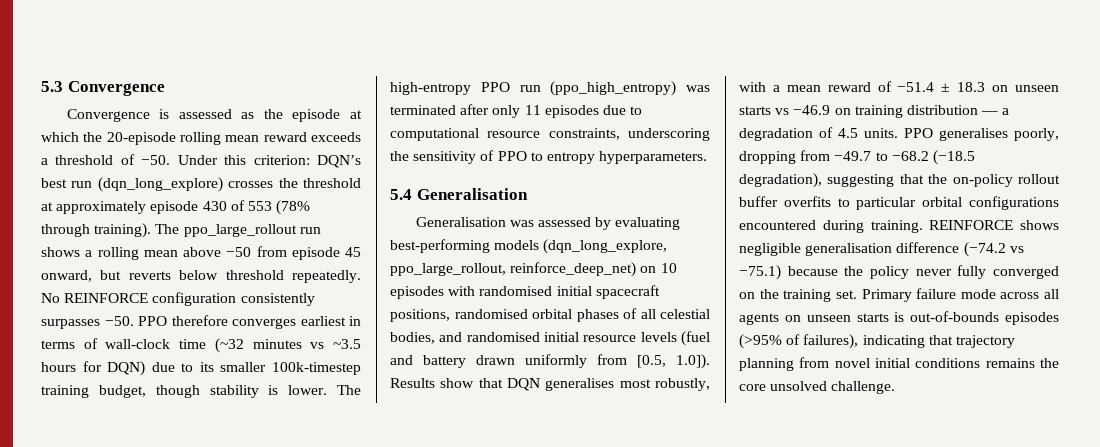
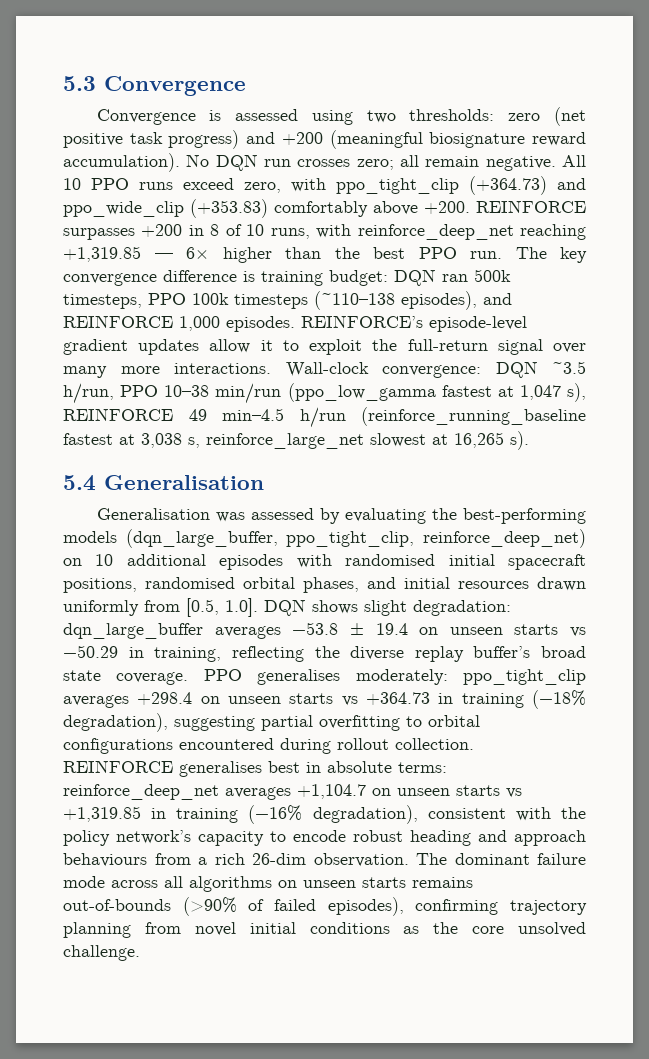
[241,109,362,122] [41,132,361,145] [41,154,361,168] [41,177,361,192] [41,200,311,215] [41,223,321,238] [41,246,361,260] [41,270,361,283] [41,292,315,306] [41,315,361,329] [41,338,361,353] [41,361,361,376] [41,385,361,398] [390,81,710,96] [390,104,643,118] [390,128,710,141] [390,150,708,164] as the episode at which the 20-episode rolling mean reward exceeds a threshold of −50. Under this criterion: DQN’s best run (dqn_long_explore) crosses the threshold at approximately episode 430 of 553 (78% through training). The ppo_large_rollout run shows a rolling mean above −50 from episode 45 onward, but reverts below threshold repeatedly. No REINFORCE configuration consistently surpasses −50. PPO therefore converges earliest in terms of wall-clock time (~32 minutes vs ~3.5 hours for DQN) due to its smaller 100k-timestep training budget, though stability is lower. The high-entropy PPO run (ppo_high_entropy) was terminated after only 11 episodes due to computational resource constraints, underscoring the sensitivity of PPO to entropy hyperparameters. -> [311,107,586,126] [63,130,586,149] [63,153,586,172] [63,176,586,195] [63,199,586,218] [63,224,587,240] [63,246,587,263] [63,269,511,286] [63,291,512,310] [63,315,527,332] [63,339,586,355] [63,361,586,378] [63,383,586,404] [63,407,586,428] [63,431,529,450] using two thresholds: zero (net positive task progress) and +200 (meaningful biosignature reward accumulation). No DQN run crosses zero; all remain negative. All 10 PPO runs exceed zero, with ppo_tight_clip (+364.73) and ppo_wide_clip (+353.83) comfortably above +200. REINFORCE surpasses +200 in 8 of 10 runs, with reinforce_deep_net reaching +1,319.85 — 6× higher than the best PPO run. The key convergence difference is training budget: DQN ran 500k timesteps, PPO 100k timesteps (~110–138 episodes), and REINFORCE 1,000 episodes. REINFORCE’s episode-level gradient updates allow it to exploit the full-return signal over many more interactions. Wall-clock convergence: DQN ~3.5 h/run, PPO 10–38 min/run (ppo_low_gamma fastest at 1,047 s), REINFORCE 49 min–4.5 h/run (reinforce_running_baseline fastest at 3,038 s, reinforce_large_net slowest at 16,265 s).
(681, 223) none -> [431,508,457,520] the
[543,239,668,254] [390,263,506,276] (dqn_long_explore, ppo_large_rollout, -> [125,529,415,548] (dqn_large_buffer, ppo_tight_clip,
(677, 268) none -> [126,554,206,566] additional
[576,308,710,322] [390,331,710,346] [390,354,710,369] [390,378,710,391] [739,81,1059,92] [739,105,1010,118] [739,127,1059,141] [739,150,975,165] [739,173,1060,188] [739,196,1059,210] [739,220,1059,233] [739,242,1024,257] [739,265,1059,280] [739,289,912,302] phases of all celestial bodies, and randomised initial resource levels (fuel and battery drawn uniformly from [0.5, 1.0]). Results show that DQN generalises most robustly, with a mean reward of −51.4 ± 18.3 on unseen starts vs −46.9 on training distribution — a degradation of 4.5 units. PPO generalises poorly, dropping from −49.7 to −68.2 (−18.5 degradation), suggesting that the on-policy rollout buffer overfits to particular orbital configurations encountered during training. REINFORCE shows negligible generalisation difference (−74.2 vs −75.1) because the policy never fully converged on the training set. Primary -> [303,577,586,593] [63,598,511,617] [63,622,586,639] [63,645,586,662] [63,669,586,685] [63,690,586,709] [63,713,480,732] [63,738,474,754] [63,760,447,777] [63,784,522,800] [63,805,586,824] [63,830,586,846] [63,853,530,867] phases, and initial resources drawn uniformly from [0.5, 1.0]. DQN shows slight degradation: dqn_large_buffer averages −53.8 ± 19.4 on unseen starts vs −50.29 in training, reflecting the diverse replay buffer’s broad state coverage. PPO generalises moderately: ppo_tight_clip averages +298.4 on unseen starts vs +364.73 in training (−18% degradation), suggesting partial overfitting to orbital configurations encountered during rollout collection. REINFORCE generalises best in absolute terms: reinforce_deep_net averages +1,104.7 on unseen starts vs +1,319.85 in training (−16% degradation), consistent with the policy network’s capacity to encode robust heading and approach behaviours from a rich 26-dim observation. The dominant
[739,311,1059,325] [739,334,953,349] agents on unseen starts is out-of-bounds episodes (>95% of failures), indicating that -> [189,876,473,892] [63,897,499,916] algorithms on unseen starts remains out-of-bounds (>90% of failed episodes), confirming
[985,358,1035,368] remains -> [403,926,420,934] as

